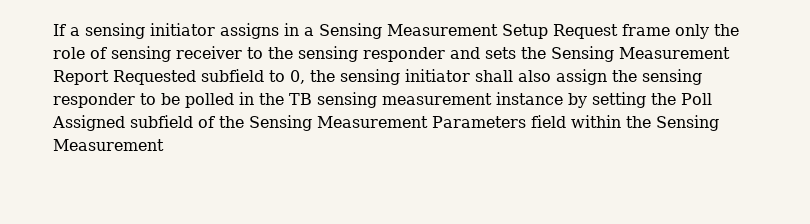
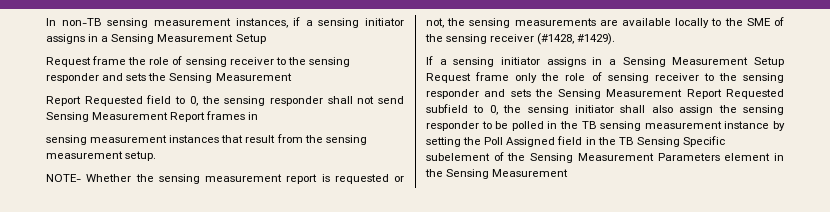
(53, 30) none -> [46,17,404,28] [46,34,266,44] [46,56,350,67] [46,73,292,83] [46,95,404,106] [46,111,259,122] [46,134,367,145] [46,151,157,161] [46,174,404,184] [426,17,784,28] [425,33,616,45] In non-TB sensing measurement instances, if a sensing initiator assigns in a Sensing Measurement Setup // Request frame the role of sensing receiver to the sensing responder and sets the Sensing Measurement // Report Requested field to 0, the sensing responder shall not send Sensing Measurement Report frames in // sensing measurement instances that result from the sensing measurement setup. // NOTE- Whether the sensing measurement report is requested or not, the sensing measurements are available locally to the SME of the sensing receiver (#1428, #1429). //
[130,115,193,128] subfield -> [557,136,725,147] [426,153,490,161] field in the TB Sensing Specific subelement
[531,115,621,128] field within -> [724,153,784,161] element in

